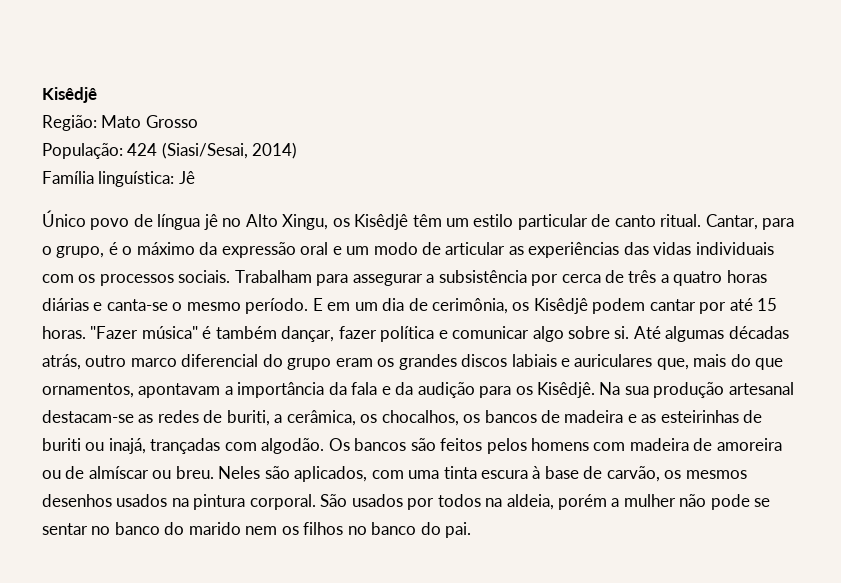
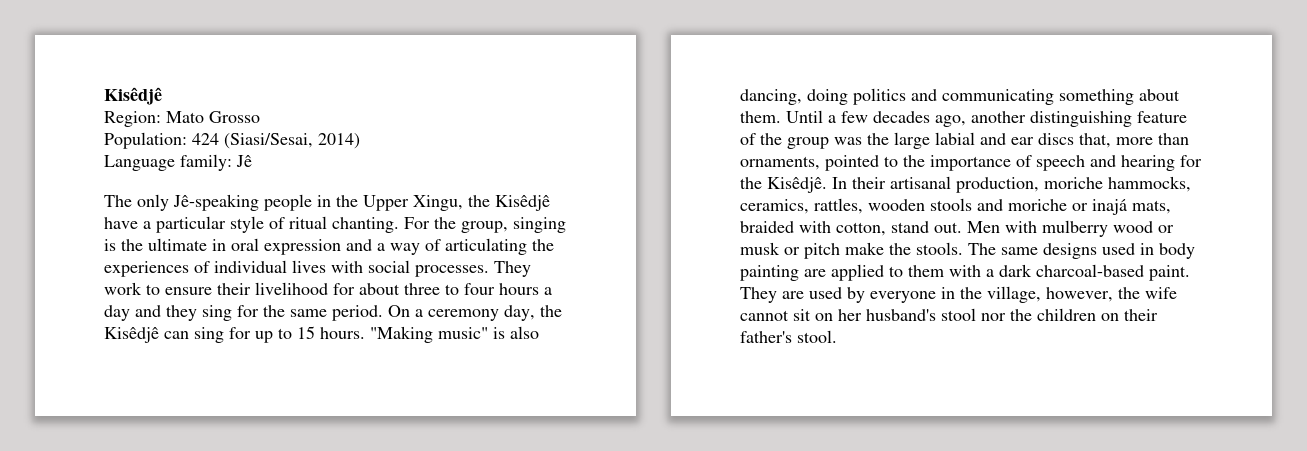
[42,115,97,131] Região: -> [104,111,161,127] Region:
[42,143,123,159] População: -> [104,132,187,149] Population:
[42,171,175,187] Família linguística: -> [104,154,232,171] Language family:
[42,210,795,230] [42,242,774,258] [42,270,767,286] [42,298,778,314] [42,326,789,342] [42,354,784,370] [42,382,794,398] [42,410,763,426] [42,438,782,454] [42,466,747,482] [42,494,771,510] [42,522,472,538] Único povo de língua jê no Alto Xingu, os Kisêdjê têm um estilo particular de canto ritual. Cantar, para o grupo, é o máximo da expressão oral e um modo de articular as experiências das vidas individuais com os processos sociais. Trabalham para assegurar a subsistência por cerca de três a quatro horas diárias e canta-se o mesmo período. E em um dia de cerimônia, os Kisêdjê podem cantar por até 15 horas. "Fazer música" é também dançar, fazer política e comunicar algo sobre si. Até algumas décadas atrás, outro marco diferencial do grupo eram os grandes discos labiais e auriculares que, mais do que ornamentos, apontavam a importância da fala e da audição para os Kisêdjê. Na sua produção artesanal destacam-se as redes de buriti, a cerâmica, os chocalhos, os bancos de madeira e as esteirinhas de buriti ou inajá, trançadas com algodão. Os bancos são feitos pelos homens com madeira de amoreira ou de almíscar ou breu. Neles são aplicados, com uma tinta escura à base de carvão, os mesmos desenhos usados na pintura corporal. São usados por todos na aldeia, porém a mulher não pode se sentar no banco do marido nem os filhos no banco do pai. -> [104,194,550,211] [104,216,566,233] [104,238,554,255] [104,260,531,277] [104,282,552,295] [104,305,562,321] [104,326,539,343] [740,88,1180,105] [740,110,1187,127] [740,132,1189,149] [740,155,1202,171] [740,176,1191,193] [740,198,1171,215] [740,220,1174,237] [740,242,1195,259] [740,264,1190,281] [740,286,1177,303] [740,308,1158,321] [740,330,837,343] The only Jê-speaking people in the Upper Xingu, the Kisêdjê have a particular style of ritual chanting. For the group, singing is the ultimate in oral expression and a way of articulating the experiences of individual lives with social processes. They work to ensure their livelihood for about three to four hours a day and they sing for the same period. On a ceremony day, the Kisêdjê can sing for up to 15 hours. "Making music" is also dancing, doing politics and communicating something about them. Until a few decades ago, another distinguishing feature of the group was the large labial and ear discs that, more than ornaments, pointed to the importance of speech and hearing for the Kisêdjê. In their artisanal production, moriche hammocks, ceramics, rattles, wooden stools and moriche or inajá mats, braided with cotton, stand out. Men with mulberry wood or musk or pitch make the stools. The same designs used in body painting are applied to them with a dark charcoal-based paint. They are used by everyone in the village, however, the wife cannot sit on her husband's stool nor the children on their father's stool.

